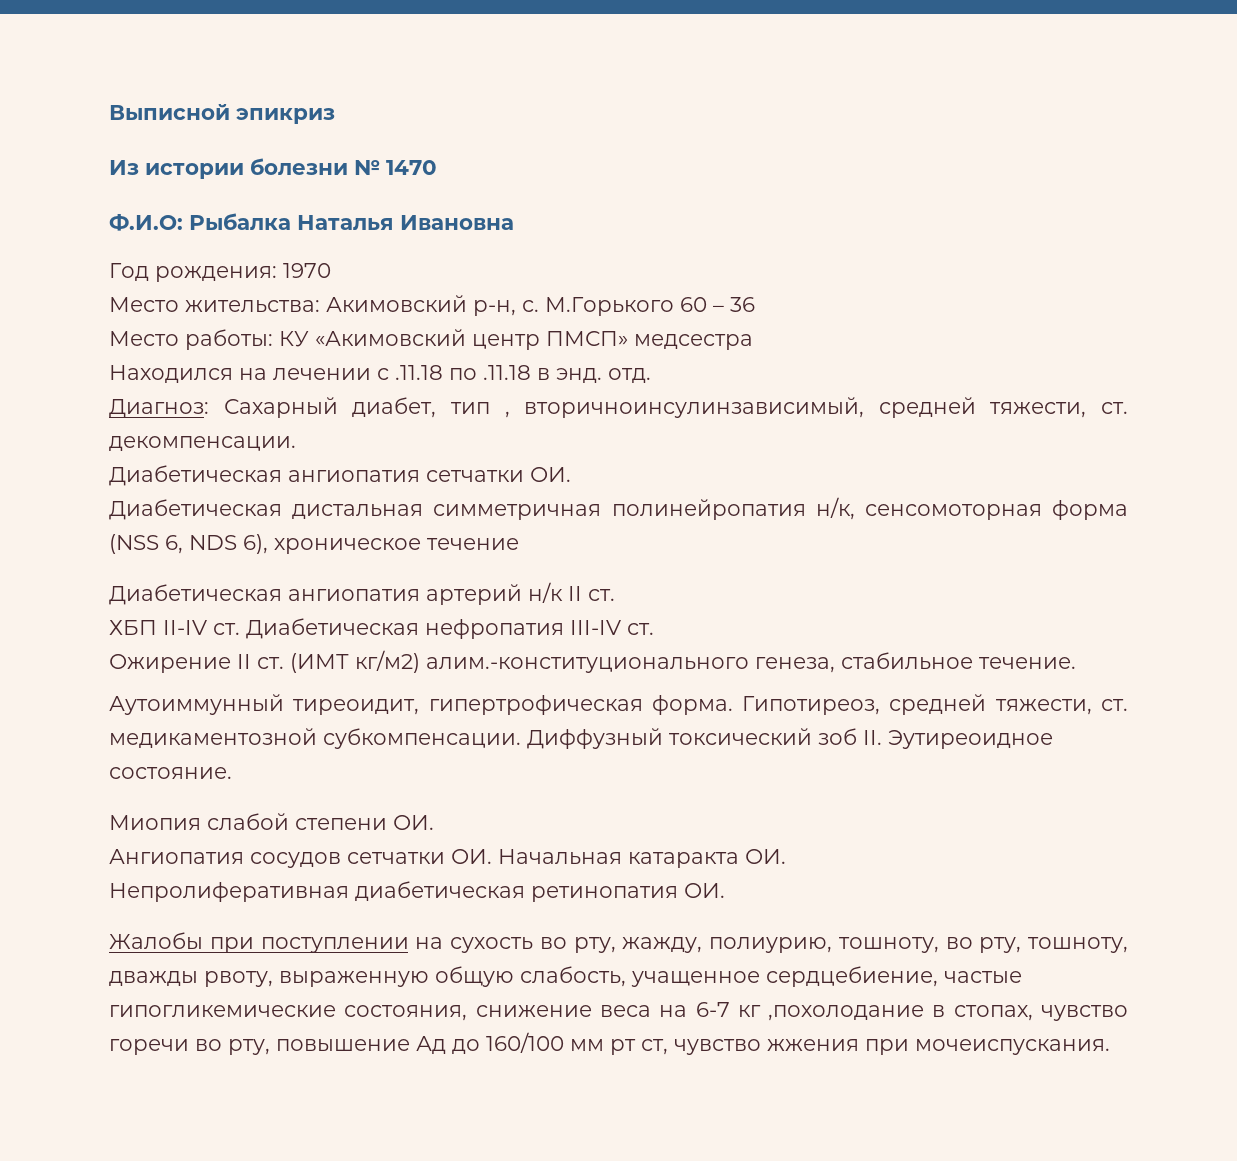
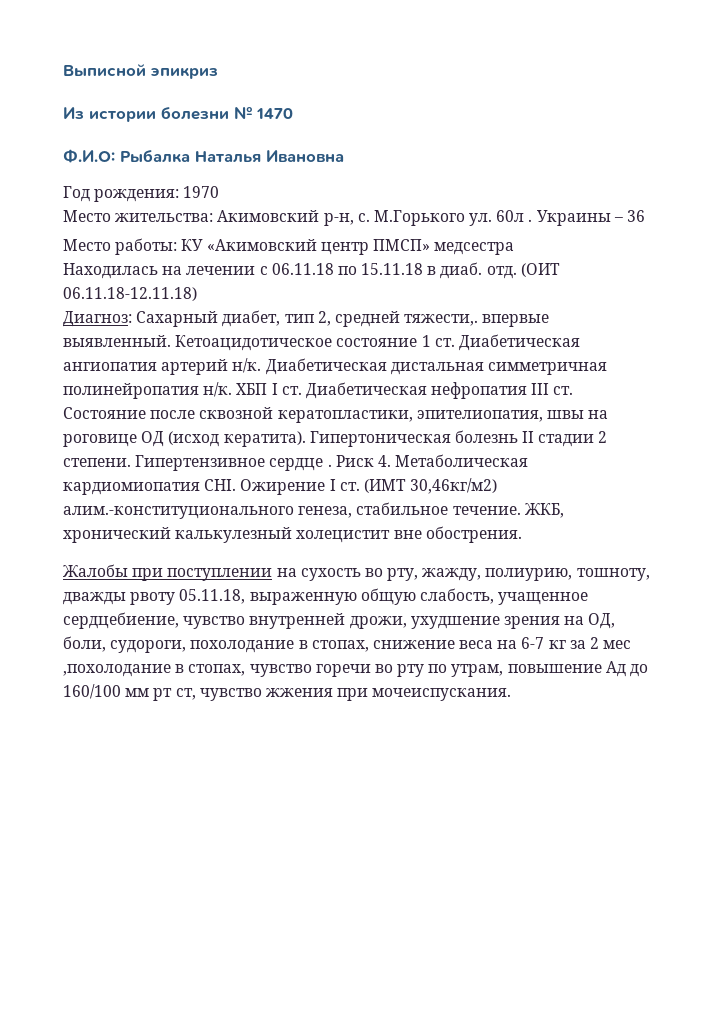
[680,297,707,312] 60 -> [469,210,611,226] ул. 60л . Украины
[109,365,233,383] Находился -> [63,263,158,279] Находилась
[395,365,602,383] .11.18 по .11.18 в энд. -> [271,262,483,279] 06.11.18 по 15.11.18 в диаб.
(651, 375) none -> [520,263,560,277] [63,287,197,301] (ОИТ 06.11.18-12.11.18)
[504,397,1128,418] [109,436,296,451] [109,465,571,486] [109,497,1128,520] [109,534,519,554] [109,582,615,605] [109,620,207,635] , вторичноинсулинзависимый, средней тяжести, ст. декомпенсации. // Диабетическая ангиопатия сетчатки ОИ. // Диабетическая дистальная симметричная полинейропатия н/к, сенсомоторная форма (NSS 6, NDS 6), хроническое течение // Диабетическая ангиопатия артерий н/к II ст. // ХБП II-IV -> [317,311,550,327] [63,334,580,351] [63,358,607,375] [63,382,278,399] 2, средней тяжести,. впервые выявленный. Кетоацидотическое состояние 1 ст. Диабетическая ангиопатия артерий н/к. Диабетическая дистальная симметричная полинейропатия н/к. ХБП I
[570,620,654,635] [109,654,251,673] III-IV ст. // Ожирение II -> [531,383,574,395] [63,407,609,423] [63,430,608,447] [63,454,529,471] [63,479,336,495] III ст. Состояние после сквозной кератопластики, эпителиопатия, швы на роговице ОД (исход кератита). Гипертоническая болезнь II стадии 2 степени. Гипертензивное сердце . Риск 4. Метаболическая кардиомиопатия СНI. Ожирение I
[355,650,420,673] кг/м2) -> [410,478,498,494] 30,46кг/м2)
[109,694,1129,715] [109,728,1053,749] [109,767,232,779] [109,813,434,830] [109,849,786,868] [109,881,725,902] // Аутоиммунный тиреоидит, гипертрофическая форма. Гипотиреоз, средней тяжести, ст. медикаментозной субкомпенсации. Диффузный токсический зоб II. Эутиреоидное состояние. // Миопия слабой степени ОИ. // Ангиопатия сосудов сетчатки ОИ. Начальная катаракта ОИ. // Непролиферативная диабетическая ретинопатия ОИ. -> [524,503,564,518] [63,526,522,543] ЖКБ, хронический калькулезный холецистит вне обострения.
[945,937,1128,953] [109,971,273,987] во рту, тошноту, дважды рвоту, -> [63,589,246,605] дважды рвоту 05.11.18,
[944,971,1022,984] [109,1005,468,1021] частые гипогликемические состояния, -> [183,613,616,629] [63,636,369,653] чувство внутренней дрожи, ухудшение зрения на ОД, боли, судороги, похолодание в стопах,
(761, 1011) none -> [569,637,632,649] за 2 мес
[228,1039,270,1055] рту, -> [397,664,504,677] рту по утрам,

